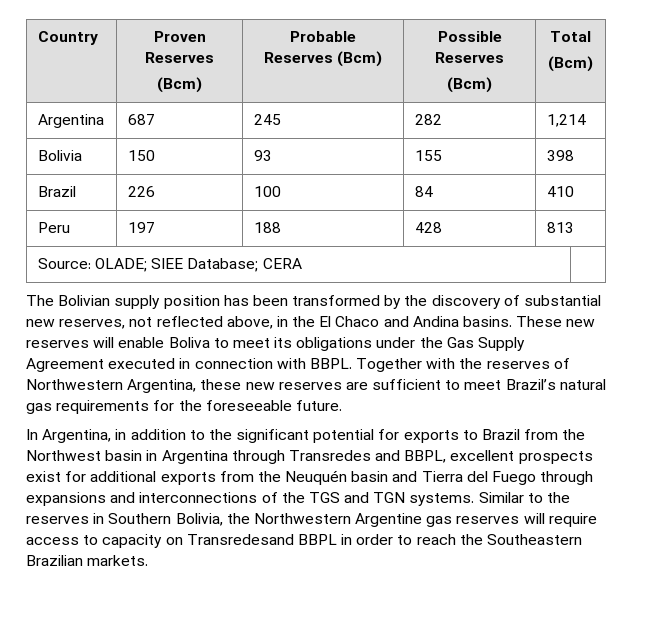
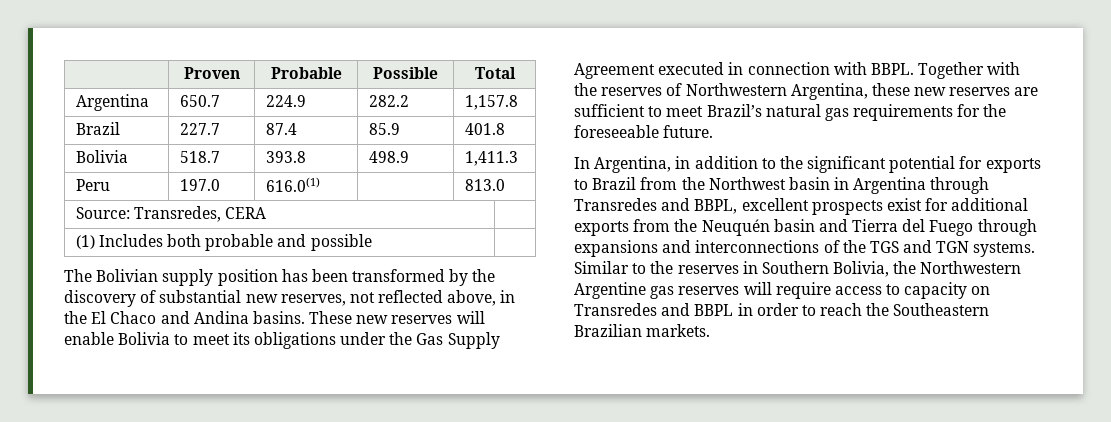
[37,31,98,45] Country -> (183, 73) none
[145,52,214,63] [157,77,202,93] Reserves // (Bcm) -> (240, 73) none
[263,51,383,67] Reserves (Bcm) -> (342, 73) none
[434,52,504,63] [446,77,492,93] Reserves // (Bcm) -> (438, 73) none
[548,56,593,72] // (Bcm) -> (516, 73) none
[127,114,155,125] [253,114,281,125] [414,114,442,125] [546,114,586,127] [37,150,82,161] [127,150,155,161] [253,150,272,161] [414,150,442,161] [546,150,574,161] [37,186,76,197] [127,186,155,197] [253,186,281,197] [414,186,433,197] [546,186,574,197] [37,222,70,233] [127,222,155,233] [253,222,281,233] [414,222,442,233] [546,222,574,233] [37,258,302,272] 687 | 245 | 282 | 1,214 // Bolivia | 150 | 93 | 155 | 398 // Brazil | 226 | 100 | 84 | 410 // Peru | 197 | 188 | 428 | 813 // Source: OLADE; SIEE Database; CERA -> [179,95,220,107] [265,95,306,107] [368,95,409,107] [464,95,518,110] [75,122,120,135] [179,123,220,135] [265,123,297,135] [368,123,400,135] [464,123,505,135] [75,150,128,163] [179,151,220,163] [265,151,306,163] [368,151,409,163] [464,151,518,166] [75,179,110,191] [179,179,220,191] [265,177,320,192] [464,179,505,191] [75,206,266,222] [75,234,372,251] 650.7 | 224.9 | 282.2 | 1,157.8 // Brazil | 227.7 | 87.4 | 85.9 | 401.8 // Bolivia | 518.7 | 393.8 | 498.9 | 1,411.3 // Peru | 197.0 | 616.0(1) | | 813.0 // Source: Transredes, CERA | // (1) Includes both probable and possible
[168,337,210,348] Boliva -> [118,332,171,345] Bolivia
[186,534,294,545] Transredesand -> [574,303,691,316] Transredes and

